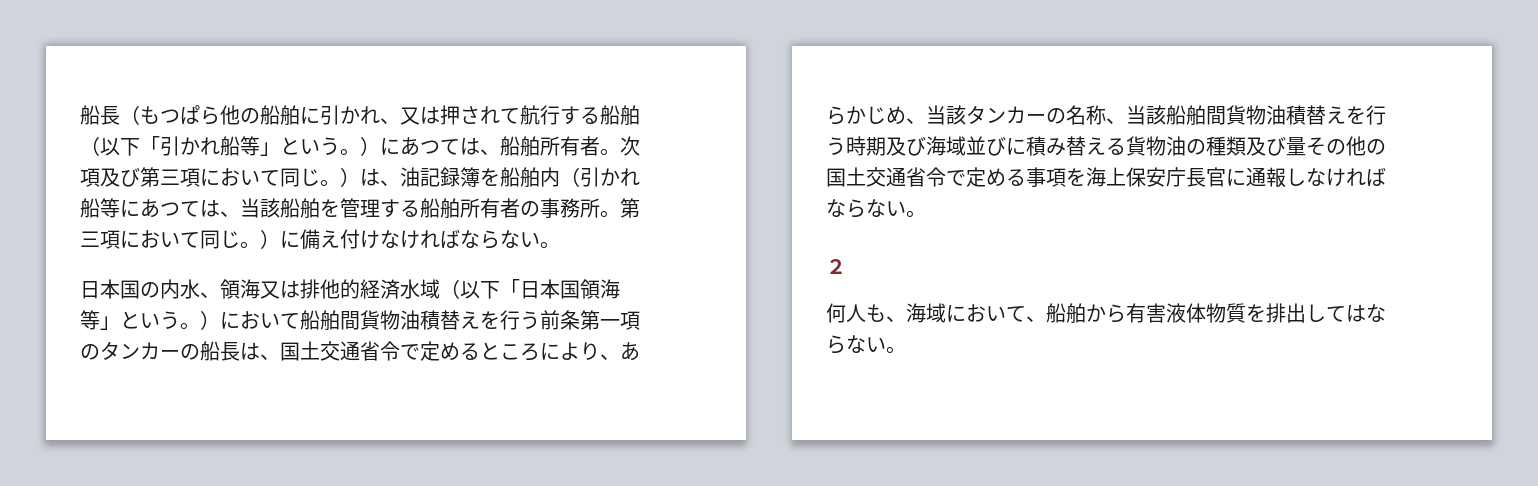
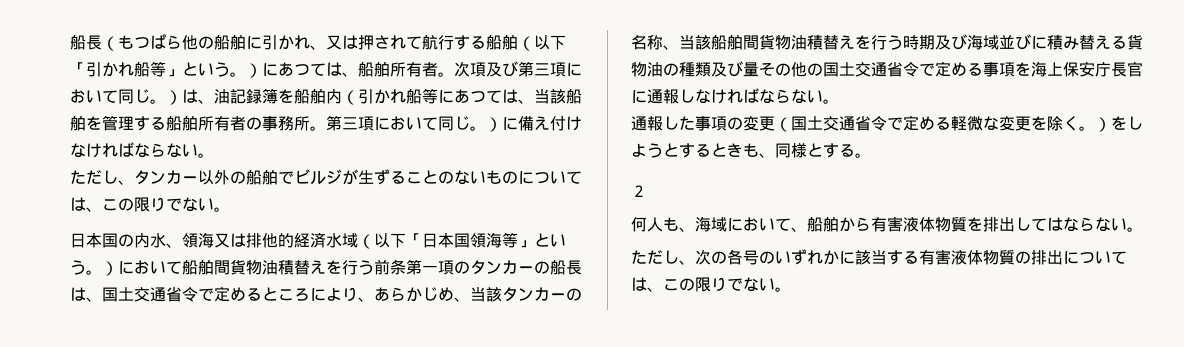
(560, 245) none -> [70,169,582,185] [70,197,230,212] // ただし、タンカー以外の船舶でビルジが生ずることのないものについては、この限りでない。
(926, 214) none -> [631,115,1143,132] [631,143,871,158] // 通報した事項の変更（国土交通省令で定める軽微な変更を除く。）をしようとするときも、同様とする。
(906, 350) none -> [631,249,1127,265] [631,277,791,292] // ただし、次の各号のいずれかに該当する有害液体物質の排出については、この限りでない。

